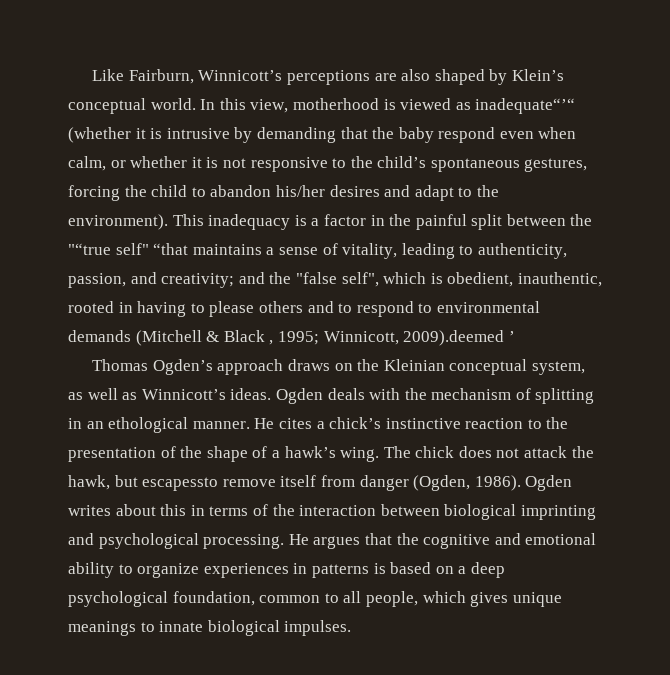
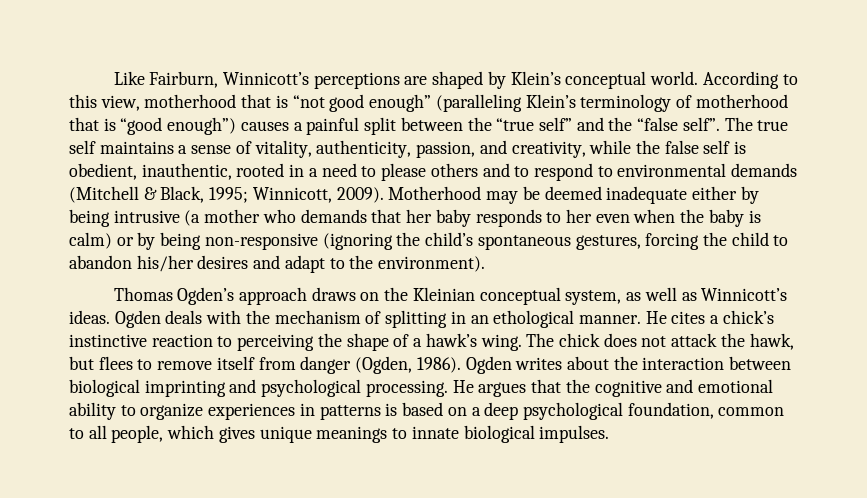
[401,69,431,81] also -> (428, 80) none
[200,99,216,110] In -> [702,71,798,89] According to
[383,98,576,114] [68,127,577,143] [68,156,347,172] is viewed as inadequate“’“ (whether it is intrusive by demanding that the baby respond even when calm, or whether it is not responsive to -> [241,94,788,112] [69,117,789,135] [69,140,747,158] [69,163,798,181] [69,186,759,204] [69,209,761,227] [69,232,393,250] that is “not good enough” (paralleling Klein’s terminology of motherhood that is “good enough”) causes a painful split between the “true self” and the “false self”. The true self maintains a sense of vitality, authenticity, passion, and creativity, while the false self is obedient, inauthentic, rooted in a need to please others and to respond to environmental demands (Mitchell & Black, 1995; Winnicott, 2009). Motherhood may be deemed inadequate either by being intrusive (a mother who demands that her baby responds to her even when the baby is calm) or by being non-responsive (ignoring
[172,214,593,230] [68,243,567,259] [68,272,602,288] [68,301,540,317] [68,330,515,346] This inadequacy is a factor in the painful split between the "“true self" “that maintains a sense of vitality, leading to authenticity, passion, and creativity; and the "false self", which is obedient, inauthentic, rooted in having to please others and to respond to environmental demands (Mitchell & Black , 1995; Winnicott, 2009).deemed ’ -> (486, 264) none
[546,417,569,429] [68,446,176,462] the presentation of -> [237,334,315,351] perceiving
[142,477,219,491] escapessto -> [98,356,153,370] flees to
[160,504,268,516] this in terms of -> (609, 363) none

